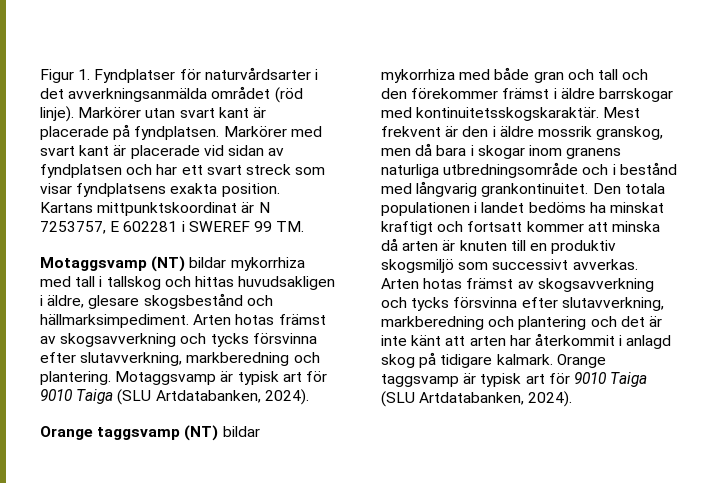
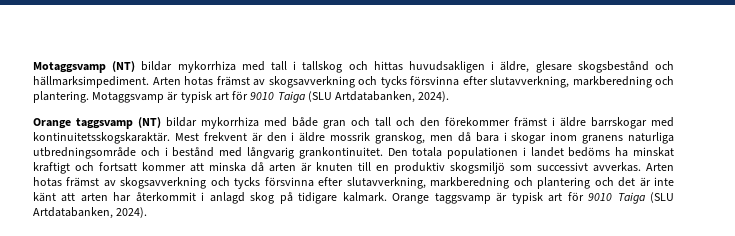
[40,67,318,83] [40,86,303,103] [40,106,266,122] [40,124,322,140] [40,145,285,159] [40,164,326,178] [40,183,280,197] [40,202,270,216] [40,221,305,234] Figur 1. Fyndplatser för naturvårdsarter i det avverkningsanmälda området (röd linje). Markörer utan svart kant är placerade på fyndplatsen. Markörer med svart kant är placerade vid sidan av fyndplatsen och har ett svart streck som visar fyndplatsens exakta position. Kartans mittpunktskoordinat är N 7253757, E 602281 i SWEREF 99 TM. // -> (33, 67) none

